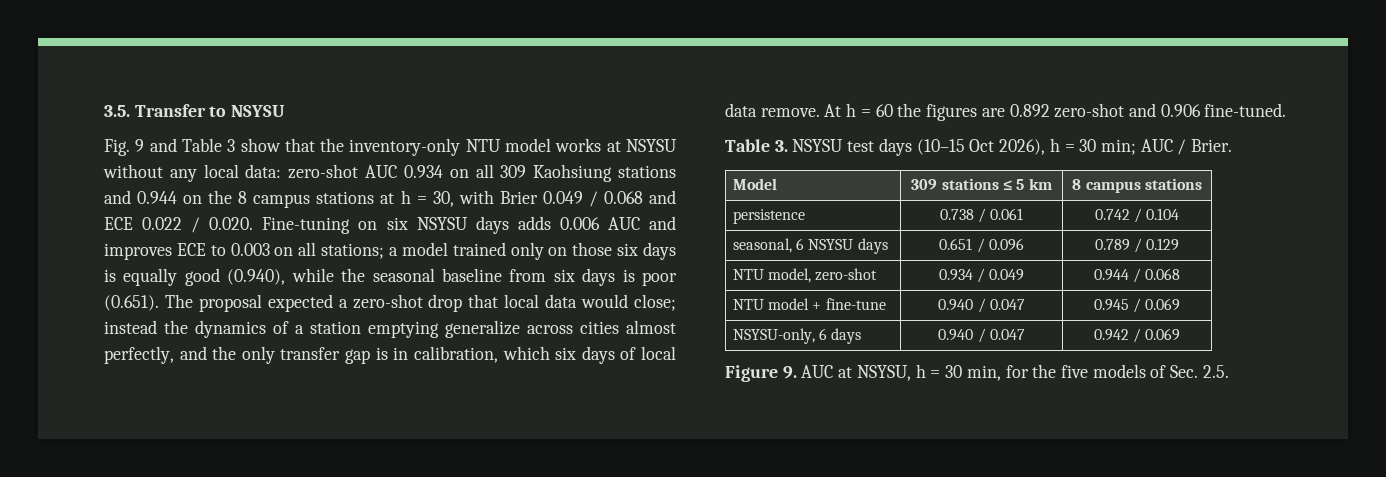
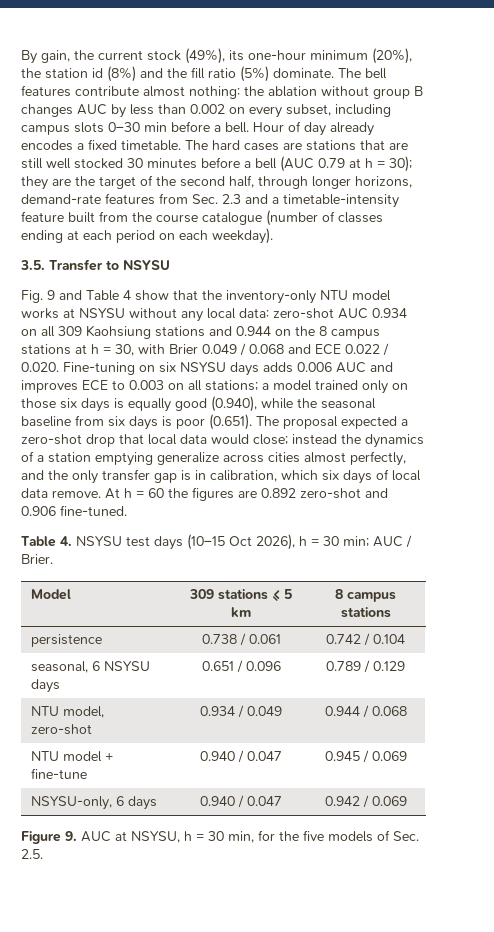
(104, 111) none -> [21,48,412,64] [21,66,387,82] [21,85,423,99] [21,104,391,118] [21,121,374,136] [21,139,408,151] [21,156,412,172] [21,175,412,190] [21,193,399,208] [21,210,383,226] [21,228,273,244] By gain, the current stock (49%), its one-hour minimum (20%), the station id (8%) and the fill ratio (5%) dominate. The bell features contribute almost nothing: the ablation without group B changes AUC by less than 0.002 on every subset, including campus slots 0–30 min before a bell. Hour of day already encodes a fixed timetable. The hard cases are stations that are still well stocked 30 minutes before a bell (AUC 0.79 at h = 30); they are the target of the second half, through longer horizons, demand-rate features from Sec. 2.3 and a timetable-intensity feature built from the course catalogue (number of classes ending at each period on each weekday). //
[227,139,236,152] 3 -> [123,290,131,300] 4
[774,140,788,152] 3. -> [60,536,72,546] 4.

